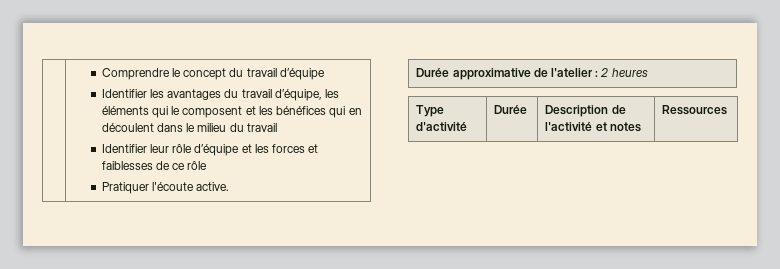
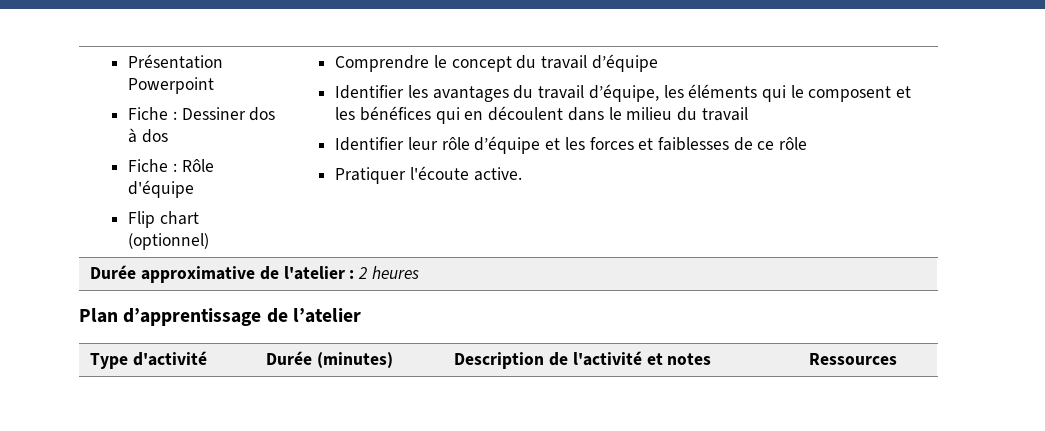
(101, 74) none -> [128,54,224,69] [128,77,215,94] [128,107,276,121] [128,128,168,143] [128,159,214,172] [128,180,195,198] [128,211,199,228] [128,233,210,250] Présentation Powerpoint // Fiche : Dessiner dos à dos // Fiche : Rôle d'équipe // Flip chart (optionnel)
(648, 72) none -> [79,308,361,326] // Plan d’apprentissage de l’atelier
(528, 109) none -> [317,352,394,368] (minutes)

